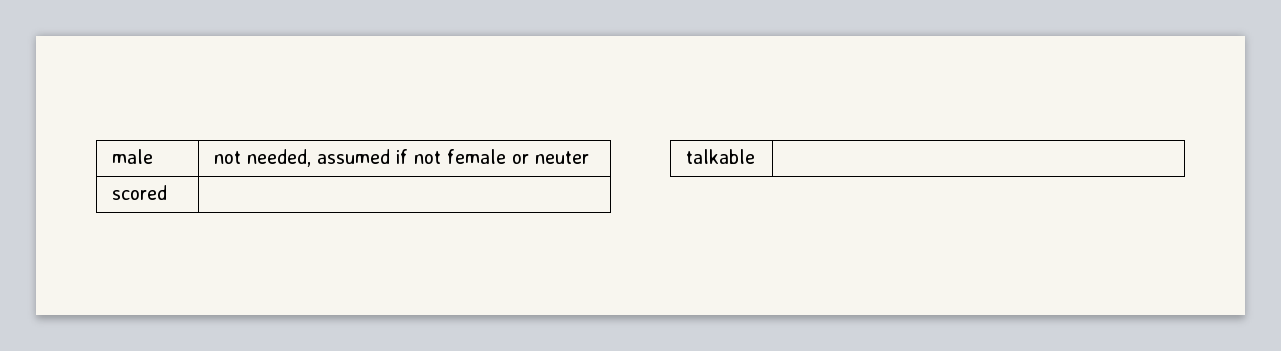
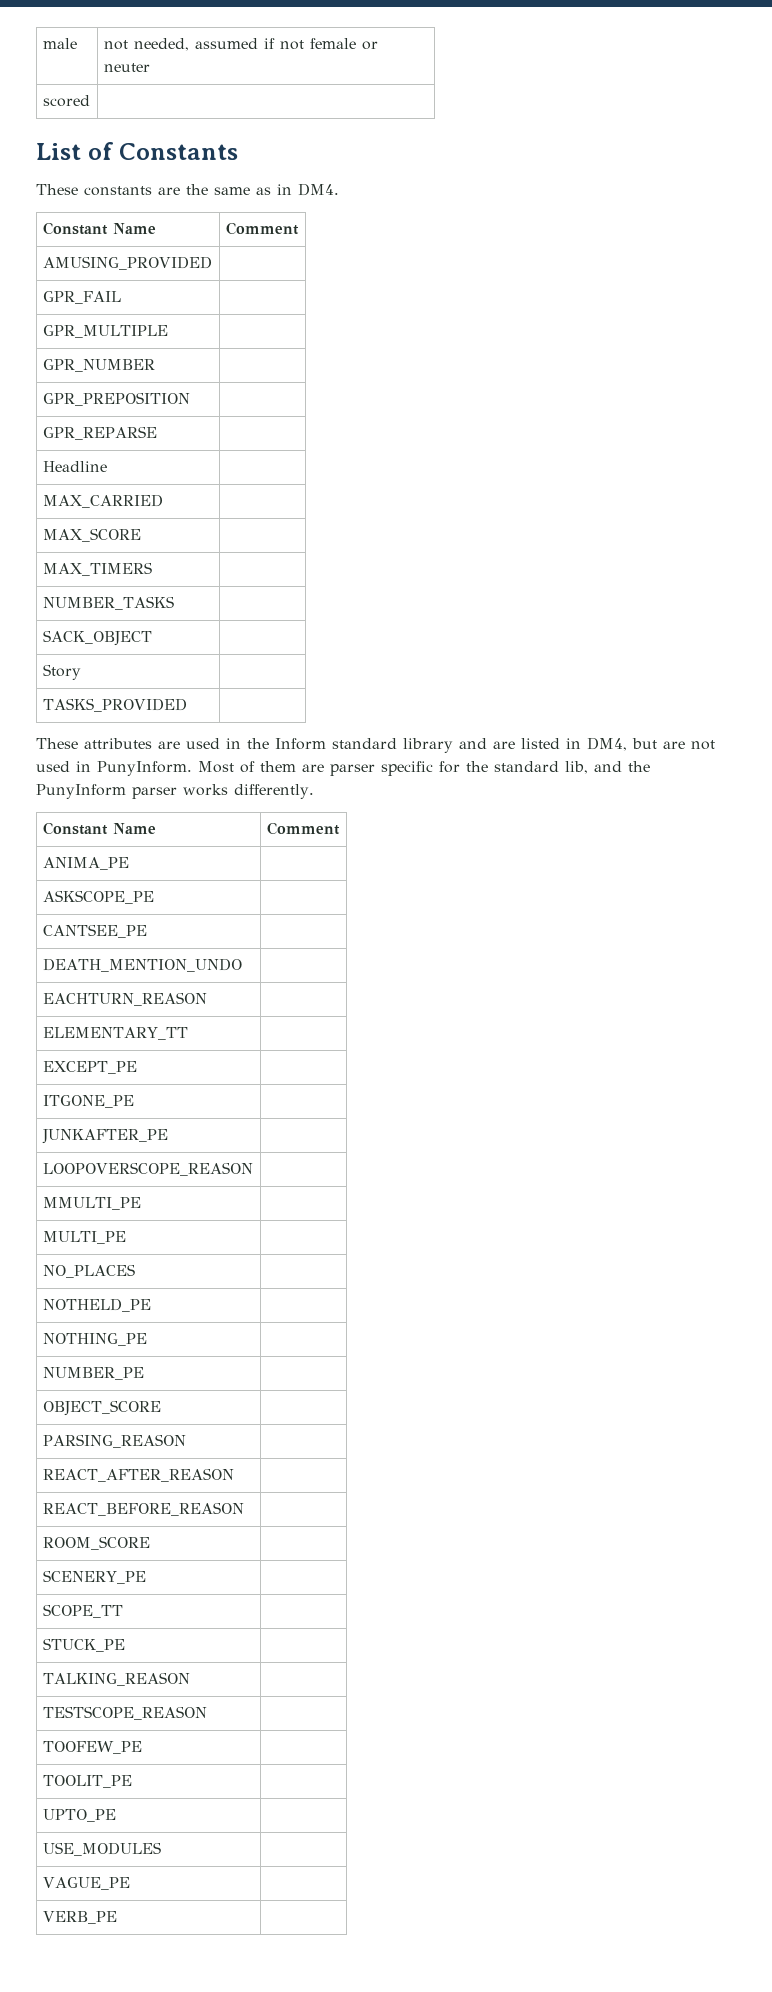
[686,149,756,164] // talkable -> [36,142,238,160] [36,183,339,196] [42,222,156,235] [225,222,299,235] [42,256,212,270] [42,291,121,304] [42,325,168,338] [42,359,155,372] [42,392,190,406] [42,426,157,440] [42,461,107,472] [42,494,163,508] [42,528,141,542] [42,562,152,576] [42,596,174,610] [42,630,152,646] [42,664,81,680] [42,698,187,712] [36,737,715,753] [36,761,650,776] [36,784,314,799] [42,822,156,835] [266,822,340,835] [42,857,129,870] [42,890,154,904] [42,924,147,938] [42,958,242,972] [42,992,207,1006] [42,1027,188,1040] [42,1061,137,1074] [42,1095,134,1108] [41,1129,168,1144] [42,1162,253,1176] [42,1197,141,1210] [42,1231,126,1244] [42,1264,135,1278] [42,1298,151,1312] [42,1333,147,1346] [42,1367,144,1380] [42,1400,161,1416] [42,1434,186,1448] [42,1468,234,1482] [42,1502,244,1516] [42,1536,150,1550] [42,1570,146,1584] [42,1604,123,1618] [42,1638,125,1652] [42,1672,190,1686] [42,1706,207,1720] [42,1741,142,1754] [42,1775,132,1788] [42,1809,116,1822] [42,1842,161,1856] [42,1877,130,1890] [42,1911,117,1924] // List of Constants // These constants are the same as in DM4. // Constant Name | Comment // AMUSING_PROVIDED | // GPR_FAIL | // GPR_MULTIPLE | // GPR_NUMBER | // GPR_PREPOSITION | // GPR_REPARSE | // Headline | // MAX_CARRIED | // MAX_SCORE | // MAX_TIMERS | // NUMBER_TASKS | // SACK_OBJECT | // Story | // TASKS_PROVIDED | // These attributes are used in the Inform standard library and are listed in DM4, but are not used in PunyInform. Most of them are parser specific for the standard lib, and the PunyInform parser works differently. // Constant Name | Comment // ANIMA_PE | // ASKSCOPE_PE | // CANTSEE_PE | // DEATH_MENTION_UNDO | // EACHTURN_REASON | // ELEMENTARY_TT | // EXCEPT_PE | // ITGONE_PE | // JUNKAFTER_PE | // LOOPOVERSCOPE_REASON | // MMULTI_PE | // MULTI_PE | // NO_PLACES | // NOTHELD_PE | // NOTHING_PE | // NUMBER_PE | // OBJECT_SCORE | // PARSING_REASON | // REACT_AFTER_REASON | // REACT_BEFORE_REASON | // ROOM_SCORE | // SCENERY_PE | // SCOPE_TT | // STUCK_PE | // TALKING_REASON | // TESTSCOPE_REASON | // TOOFEW_PE | // TOOLIT_PE | // UPTO_PE | // USE_MODULES | // VAGUE_PE | // VERB_PE

